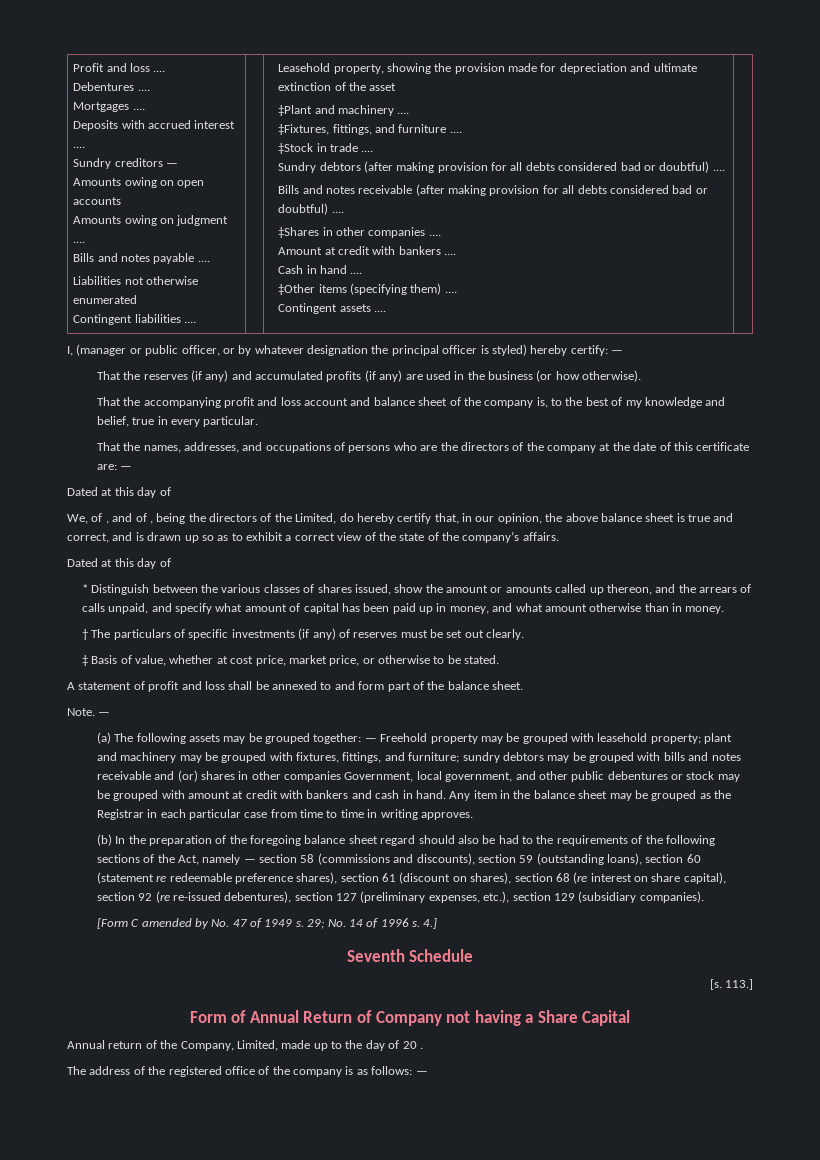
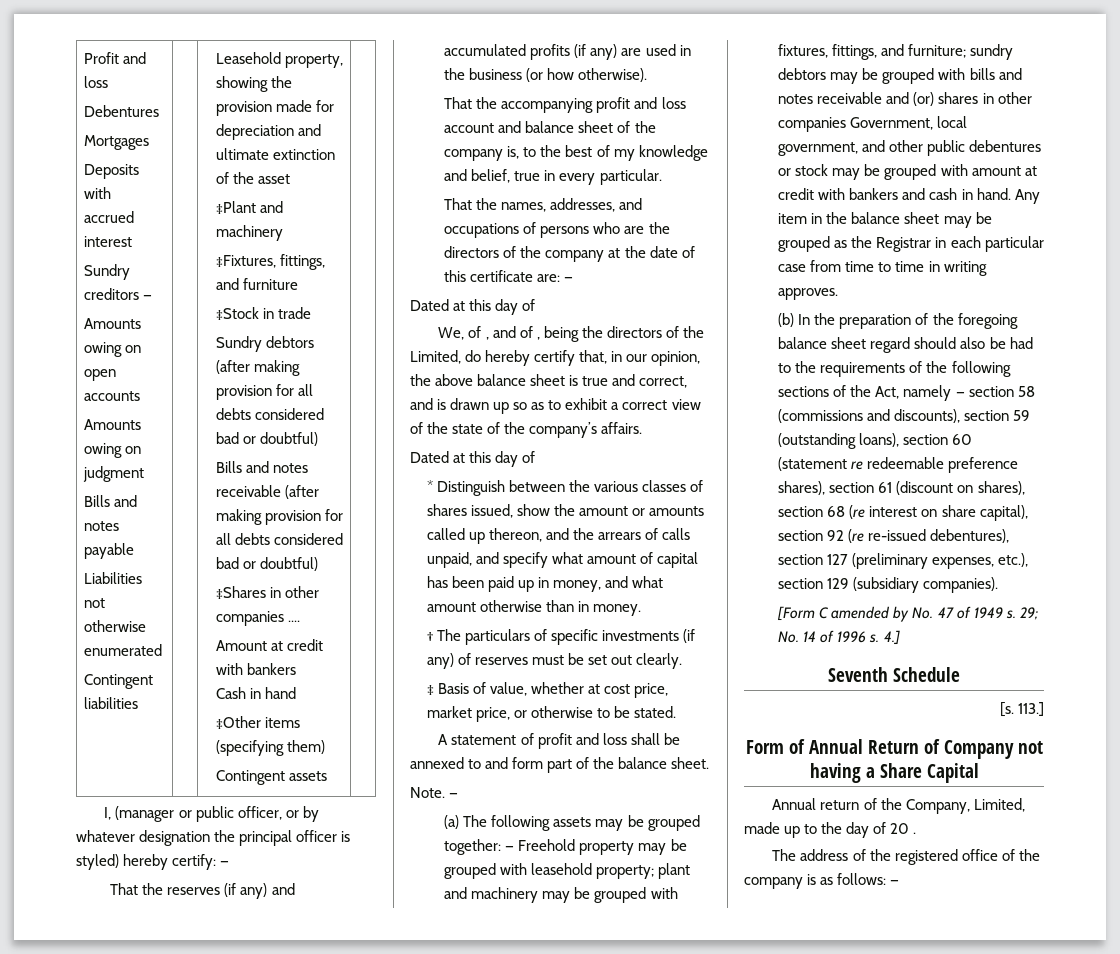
[153,70,166,72] .... -> (109, 82) none
[137,89,150,91] .... -> (160, 111) none
[132,108,145,110] .... -> (150, 142) none
[73,146,86,148] .... -> (133, 241) none
[73,241,86,243] .... -> (145, 474) none
[197,260,210,262] .... -> (135, 551) none
[184,321,197,323] .... -> (139, 703) none
[397,112,410,114] .... -> (283, 233) none
[449,131,462,133] .... -> (298, 284) none
[361,150,374,152] .... -> (311, 313) none
[712,169,725,171] .... -> (318, 439) none
[331,211,344,213] .... -> (318, 564) none
[444,253,457,255] .... -> (296, 669) none
[350,272,363,274] .... -> (296, 693) none
[444,291,457,293] .... -> (325, 747) none
[373,310,386,312] .... -> (327, 776) none

